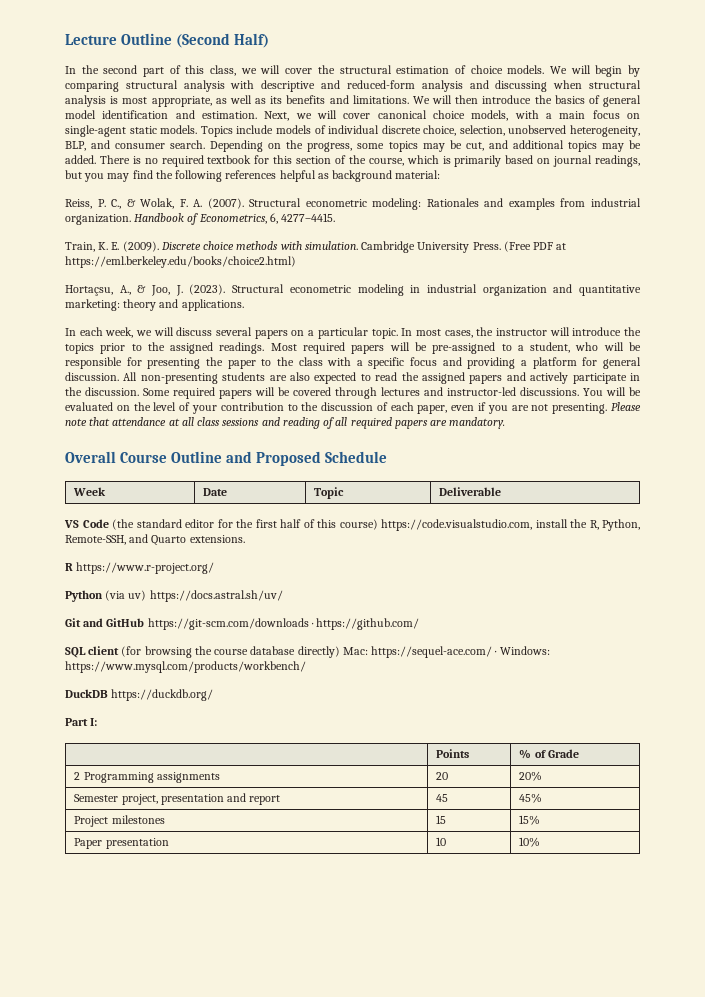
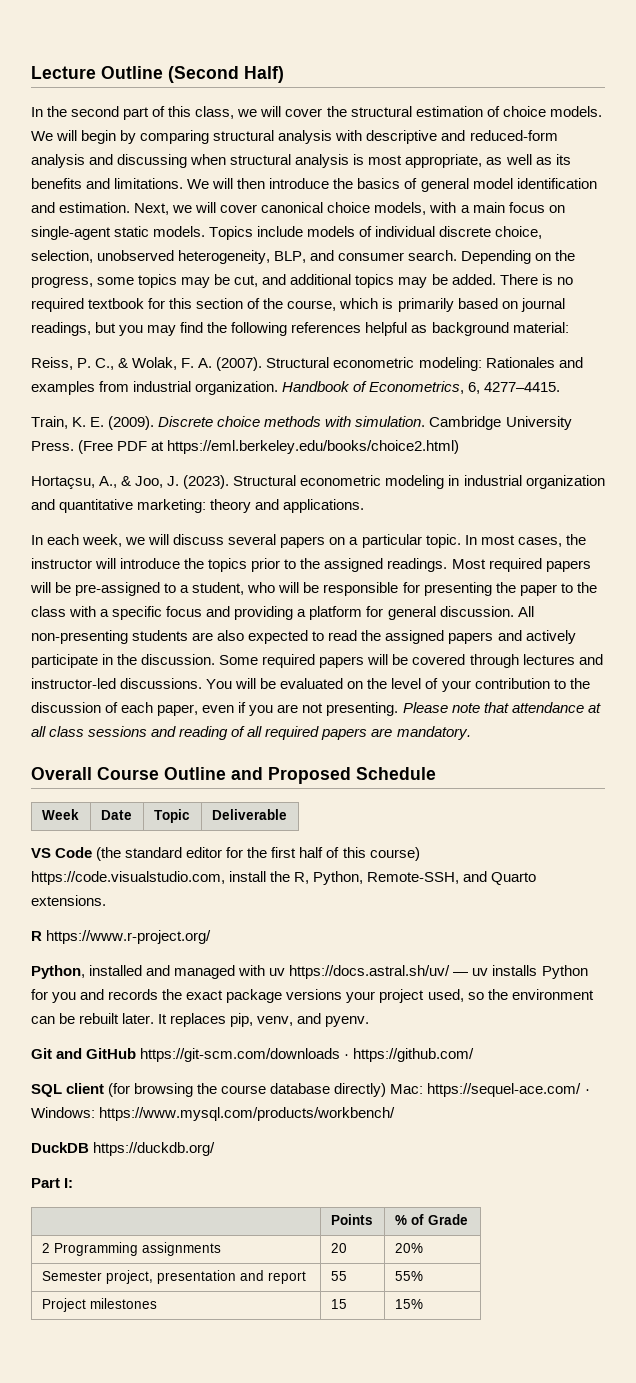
[65,590,283,602] Python (via uv) https://docs.astral.sh/uv/ -> [31,965,588,979] [31,989,594,1003] [31,1013,370,1027] Python, installed and managed with uv https://docs.astral.sh/uv/ — uv installs Python for you and records the exact package versions your project used, so the environment can be rebuilt later. It replaces pip, venv, and pyenv.
[436,794,449,802] [519,793,543,803] 45 | 45% -> [330,1271,347,1281] [394,1271,423,1281] 55 | 55%
[74,838,169,849] [436,837,447,846] [519,837,541,847] // Paper presentation | 10 | 10% -> (423, 1304) none

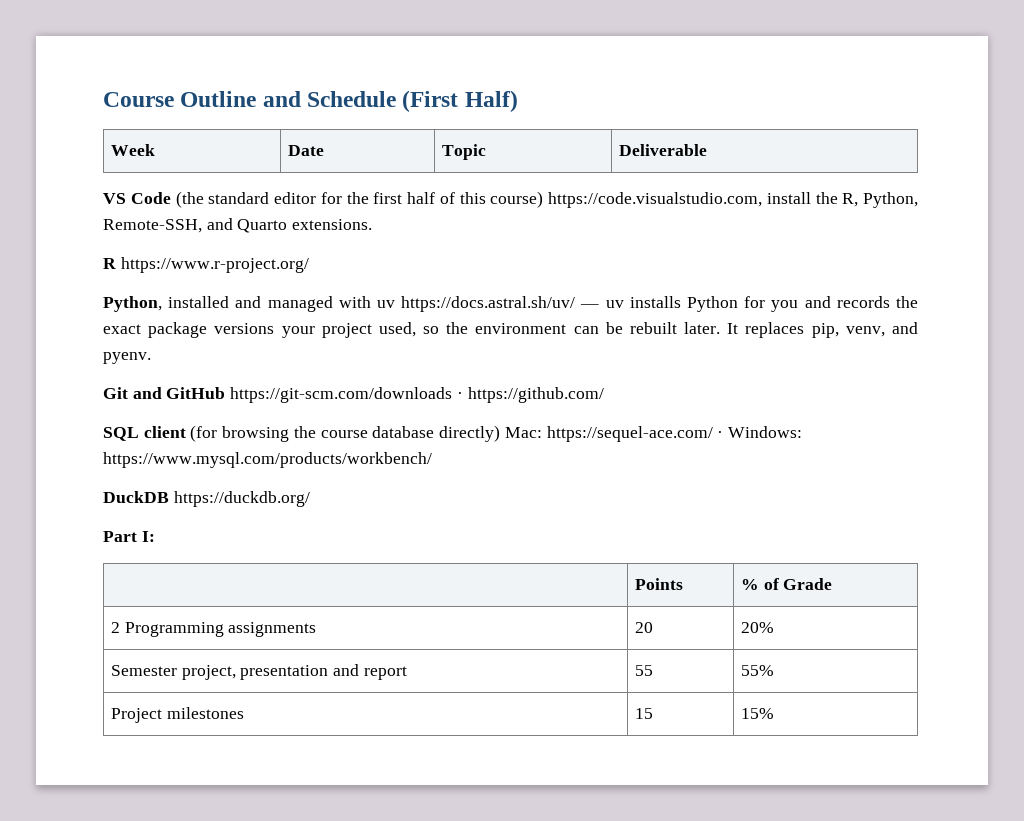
[31,66,284,83] [31,106,602,120] [31,130,558,144] [31,154,571,168] [31,178,597,192] [31,202,565,215] [31,226,543,240] [31,250,576,264] [31,274,573,288] [31,298,565,312] [31,322,569,336] [31,357,583,371] [31,381,561,395] [31,416,572,430] [31,440,460,454] [31,475,605,489] [31,499,365,513] [31,534,586,548] [31,558,591,572] [30,582,597,596] [31,606,534,620] [31,630,576,644] [31,654,603,668] [31,678,590,692] [31,702,601,716] [31,726,471,740] [31,767,92,780] Lecture Outline (Second Half) // In the second part of this class, we will cover the structural estimation of choice models. We will begin by comparing structural analysis with descriptive and reduced-form analysis and discussing when structural analysis is most appropriate, as well as its benefits and limitations. We will then introduce the basics of general model identification and estimation. Next, we will cover canonical choice models, with a main focus on single-agent static models. Topics include models of individual discrete choice, selection, unobserved heterogeneity, BLP, and consumer search. Depending on the progress, some topics may be cut, and additional topics may be added. There is no required textbook for this section of the course, which is primarily based on journal readings, but you may find the following references helpful as background material: // Reiss, P. C., & Wolak, F. A. (2007). Structural econometric modeling: Rationales and examples from industrial organization. Handbook of Econometrics, 6, 4277–4415. // Train, K. E. (2009). Discrete choice methods with simulation. Cambridge University Press. (Free PDF at https://eml.berkeley.edu/books/choice2.html) // Hortaçsu, A., & Joo, J. (2023). Structural econometric modeling in industrial organization and quantitative marketing: theory and applications. // In each week, we will discuss several papers on a particular topic. In most cases, the instructor will introduce the topics prior to the assigned readings. Most required papers will be pre-assigned to a student, who will be responsible for presenting the paper to the class with a specific focus and providing a platform for general discussion. All non-presenting students are also expected to read the assigned papers and actively participate in the discussion. Some required papers will be covered through lectures and instructor-led discussions. You will be evaluated on the level of your contribution to the discussion of each paper, even if you are not presenting. Please note that attendance at all class sessions and reading of all required papers are mandatory. // Overall -> (103, 99) none
[268,767,351,784] Proposed -> (301, 99) none
(436, 773) none -> [402,90,518,112] (First Half)

